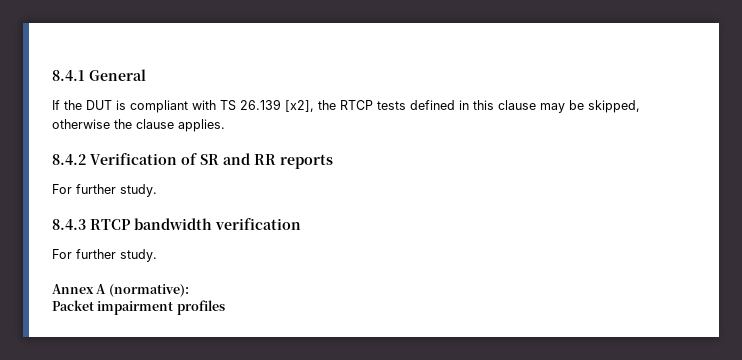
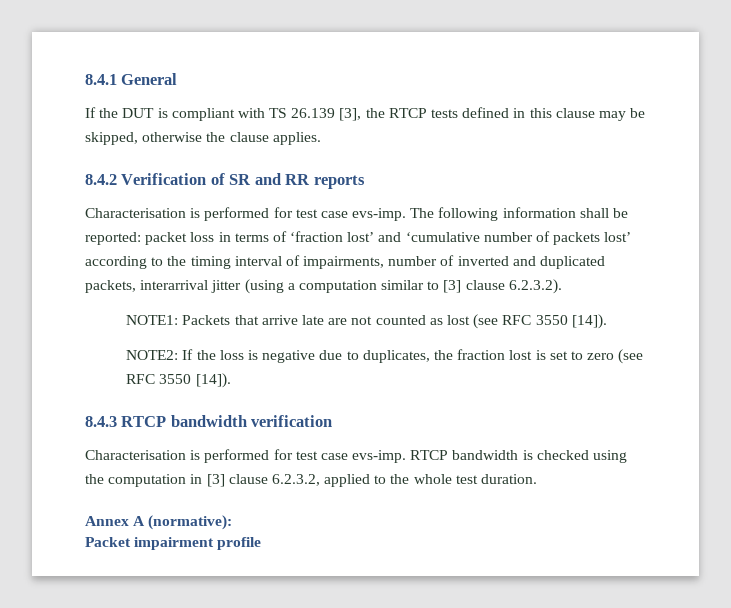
[285,100,314,112] [x2], -> [339,108,362,121] [3],
[52,184,157,197] [52,218,301,230] [52,249,157,262] For further study. // 8.4.3 RTCP bandwidth verification // For further study. -> [85,207,629,221] [85,231,632,245] [85,255,606,269] [85,279,562,294] [126,314,607,329] [126,349,644,364] [126,373,231,388] [85,415,333,427] [85,449,628,463] [85,474,538,487] Characterisation is performed for test case evs-imp. The following information shall be reported: packet loss in terms of ‘fraction lost’ and ‘cumulative number of packets lost’ according to the timing interval of impairments, number of inverted and duplicated packets, interarrival jitter (using a computation similar to [3] clause 6.2.3.2). // NOTE1: Packets that arrive late are not counted as lost (see RFC 3550 [14]). // NOTE2: If the loss is negative due to duplicates, the fraction lost is set to zero (see RFC 3550 [14]). // 8.4.3 RTCP bandwidth verification // Characterisation is performed for test case evs-imp. RTCP bandwidth is checked using the computation in [3] clause 6.2.3.2, applied to the whole test duration.
[176,300,225,315] profiles -> [217,537,262,550] profile

